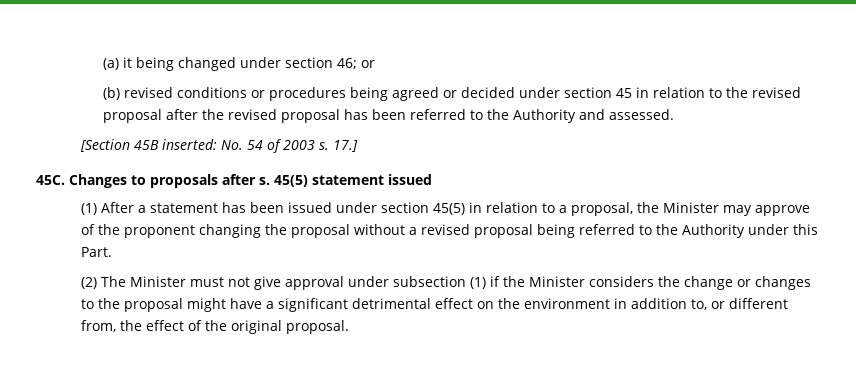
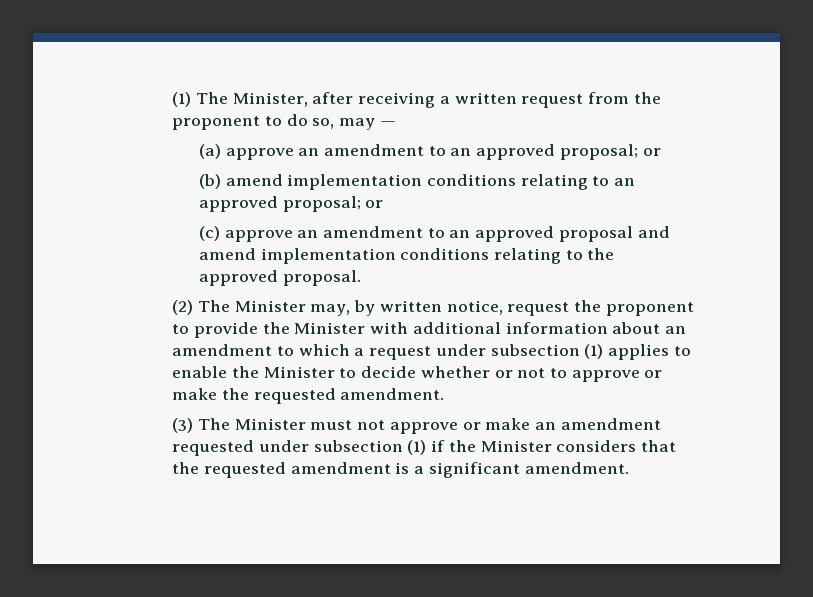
[103,57,376,71] [103,87,802,101] [103,109,675,123] [79,139,358,153] [36,174,432,188] [80,202,810,216] [80,224,818,238] [80,247,112,257] [80,276,344,290] (a) it being changed under section 46; or // (b) revised conditions or procedures being agreed or decided under section 45 in relation to the revised proposal after the revised proposal has been referred to the Authority and assessed. // [Section 45B inserted: No. 54 of 2003 s. 17.] // 45C. Changes to proposals after s. 45(5) statement issued // (1) After a statement has been issued under section 45(5) in relation to a proposal, the Minister may approve of the proponent changing the proposal without a revised proposal being referred to the Authority under this Part. // (2) The Minister must not give approval -> [172,92,661,108] [172,114,396,130] [198,144,661,160] [198,174,636,190] [198,196,384,212] [198,226,670,242] [198,248,615,264] [198,270,361,286] [172,300,694,316] [172,322,687,338] [172,344,691,360] [172,366,663,382] [172,388,445,404] [172,418,661,434] [172,440,255,456] (1) The Minister, after receiving a written request from the proponent to do so, may — // (a) approve an amendment to an approved proposal; or // (b) amend implementation conditions relating to an approved proposal; or // (c) approve an amendment to an approved proposal and amend implementation conditions relating to the approved proposal. // (2) The Minister may, by written notice, request the proponent to provide the Minister with additional information about an amendment to which a request under subsection (1) applies to enable the Minister to decide whether or not to approve or make the requested amendment. // (3) The Minister must not approve or make an amendment requested
[657,276,811,290] [80,298,788,312] [80,320,349,334] the change or changes to the proposal might have a significant detrimental effect on the environment in addition to, or different from, the effect of the original proposal. -> [641,440,677,452] [172,462,629,478] that the requested amendment is a significant amendment.

